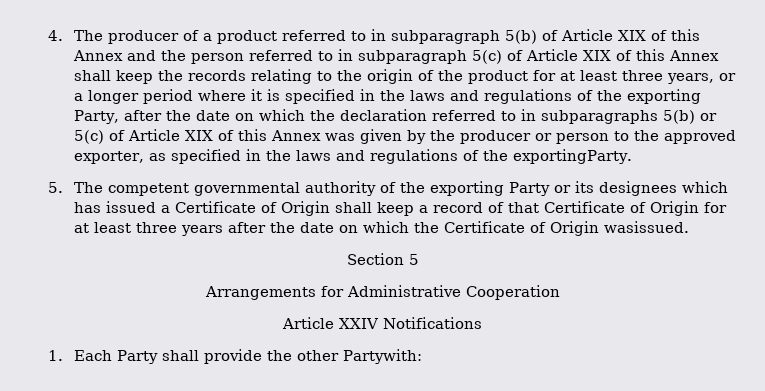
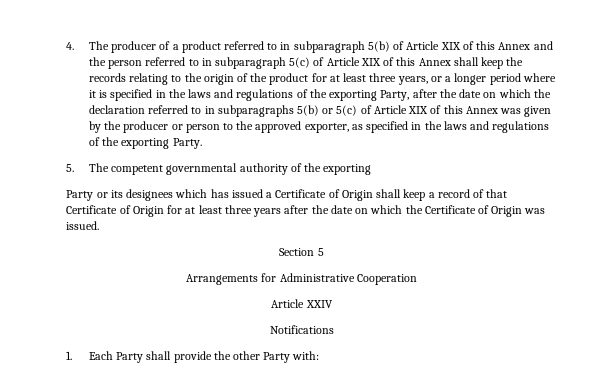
[513,149,633,164] exportingParty. -> [121,138,202,149] exporting Party.
(505, 188) none -> (372, 169) //
[604,221,690,233] wasissued. -> [524,208,546,214] [66,221,100,230] was issued.
(379, 323) none -> (333, 304) //
[343,349,423,364] Partywith: -> [263,351,320,363] Party with:

